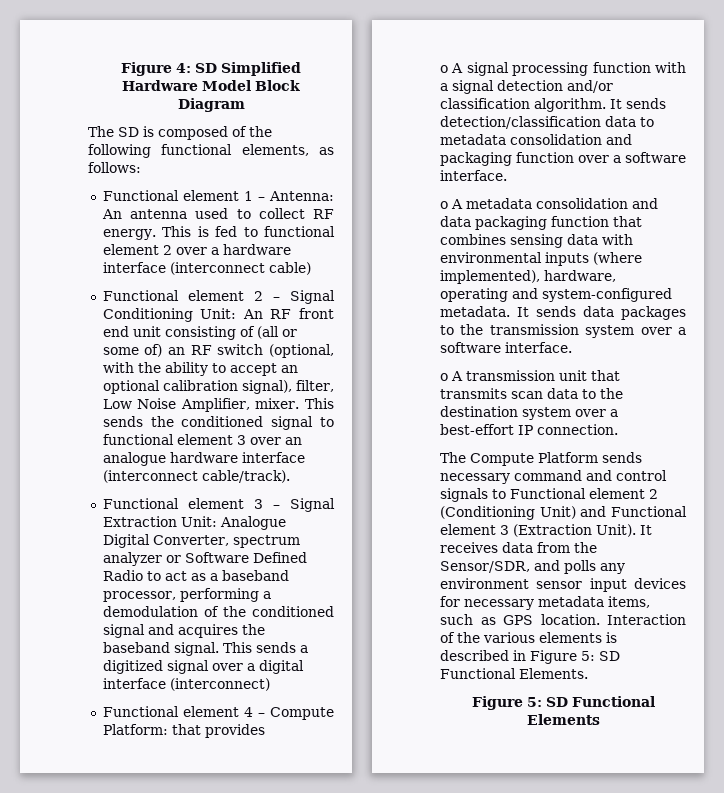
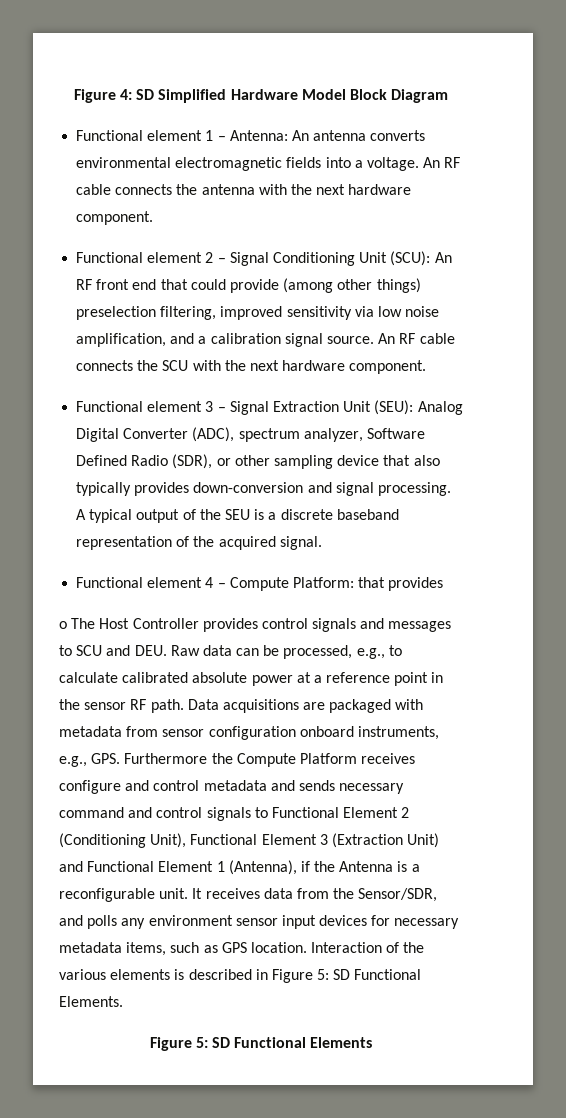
[88,126,272,140] [88,144,334,158] [88,162,141,173] // The SD is composed of the following functional elements, as follows: -> (449, 96) none
[195,208,334,219] [102,226,335,240] [102,244,291,255] [102,262,311,275] used to collect RF energy. This is fed to functional element 2 over a hardware interface (interconnect cable) -> [370,130,426,141] [76,157,461,171] [76,184,412,195] [76,211,154,225] converts environmental electromagnetic fields into a voltage. An RF cable connects the antenna with the next hardware component.
[200,308,237,319] Unit: -> [359,251,431,266] Unit (SCU):
[132,326,297,340] [102,344,334,358] [102,362,298,376] [102,380,335,394] [102,398,334,412] [102,416,334,430] [102,434,302,445] [102,452,305,466] [102,470,290,483] unit consisting of (all or some of) an RF switch (optional, with the ability to accept an optional calibration signal), filter, Low Noise Amplifier, mixer. This sends the conditioned signal to functional element 3 over an analogue hardware interface (interconnect cable/track). -> [160,278,421,293] [76,306,440,320] [76,333,455,347] [76,360,427,374] that could provide (among other things) preselection filtering, improved sensitivity via low noise amplification, and a calibration signal source. An RF cable connects the SCU with the next hardware component.
[180,516,286,530] [102,534,300,548] [102,552,307,566] [102,570,289,581] [102,588,271,602] [102,606,334,617] [102,624,265,638] [102,642,308,656] [102,660,304,674] [102,678,270,691] Unit: Analogue Digital Converter, spectrum analyzer or Software Defined Radio to act as a baseband processor, performing a demodulation of the conditioned signal and acquires the baseband signal. This sends a digitized signal over a digital interface (interconnect) -> [343,400,463,415] [76,427,425,442] [76,454,440,469] [76,482,451,496] [76,509,399,523] [76,536,322,550] Unit (SEU): Analog Digital Converter (ADC), spectrum analyzer, Software Defined Radio (SDR), or other sampling device that also typically provides down-conversion and signal processing. A typical output of the SEU is a discrete baseband representation of the acquired signal.
[451,62,686,76] [440,80,613,94] [440,98,666,112] [440,116,654,129] [440,134,632,145] [440,152,686,166] [440,170,507,181] [440,198,658,209] [440,216,642,230] [440,234,633,248] [440,252,642,266] [440,270,616,284] [440,288,672,302] [440,306,686,320] [440,324,686,338] [440,342,572,353] [440,370,620,381] [440,388,623,399] [440,406,618,420] [440,424,618,435] [440,452,598,466] A signal processing function with a signal detection and/or classification algorithm. It sends detection/classification data to metadata consolidation and packaging function over a software interface. // o A metadata consolidation and data packaging function that combines sensing data with environmental inputs (where implemented), hardware, operating and system-configured metadata. It sends data packages to the transmission system over a software interface. // o A transmission unit that transmits scan data to the destination system over a best-effort IP connection. // The Compute Platform -> [71,618,452,632] [59,645,402,659] [59,672,444,686] [59,699,424,713] [59,726,439,740] [59,753,416,767] [59,780,295,794] The Host Controller provides control signals and messages to SCU and DEU. Raw data can be processed, e.g., to calculate calibrated absolute power at a reference point in the sensor RF path. Data acquisitions are packaged with metadata from sensor configuration onboard instruments, e.g., GPS. Furthermore the Compute Platform receives configure and control metadata and
[589,488,645,499] element -> [343,807,399,818] Element
[539,506,687,519] [440,524,636,537] Unit) and Functional element 3 (Extraction Unit). -> [150,833,440,848] [59,860,420,875] [59,888,189,902] Unit), Functional Element 3 (Extraction Unit) and Functional Element 1 (Antenna), if the Antenna is a reconfigurable unit.

